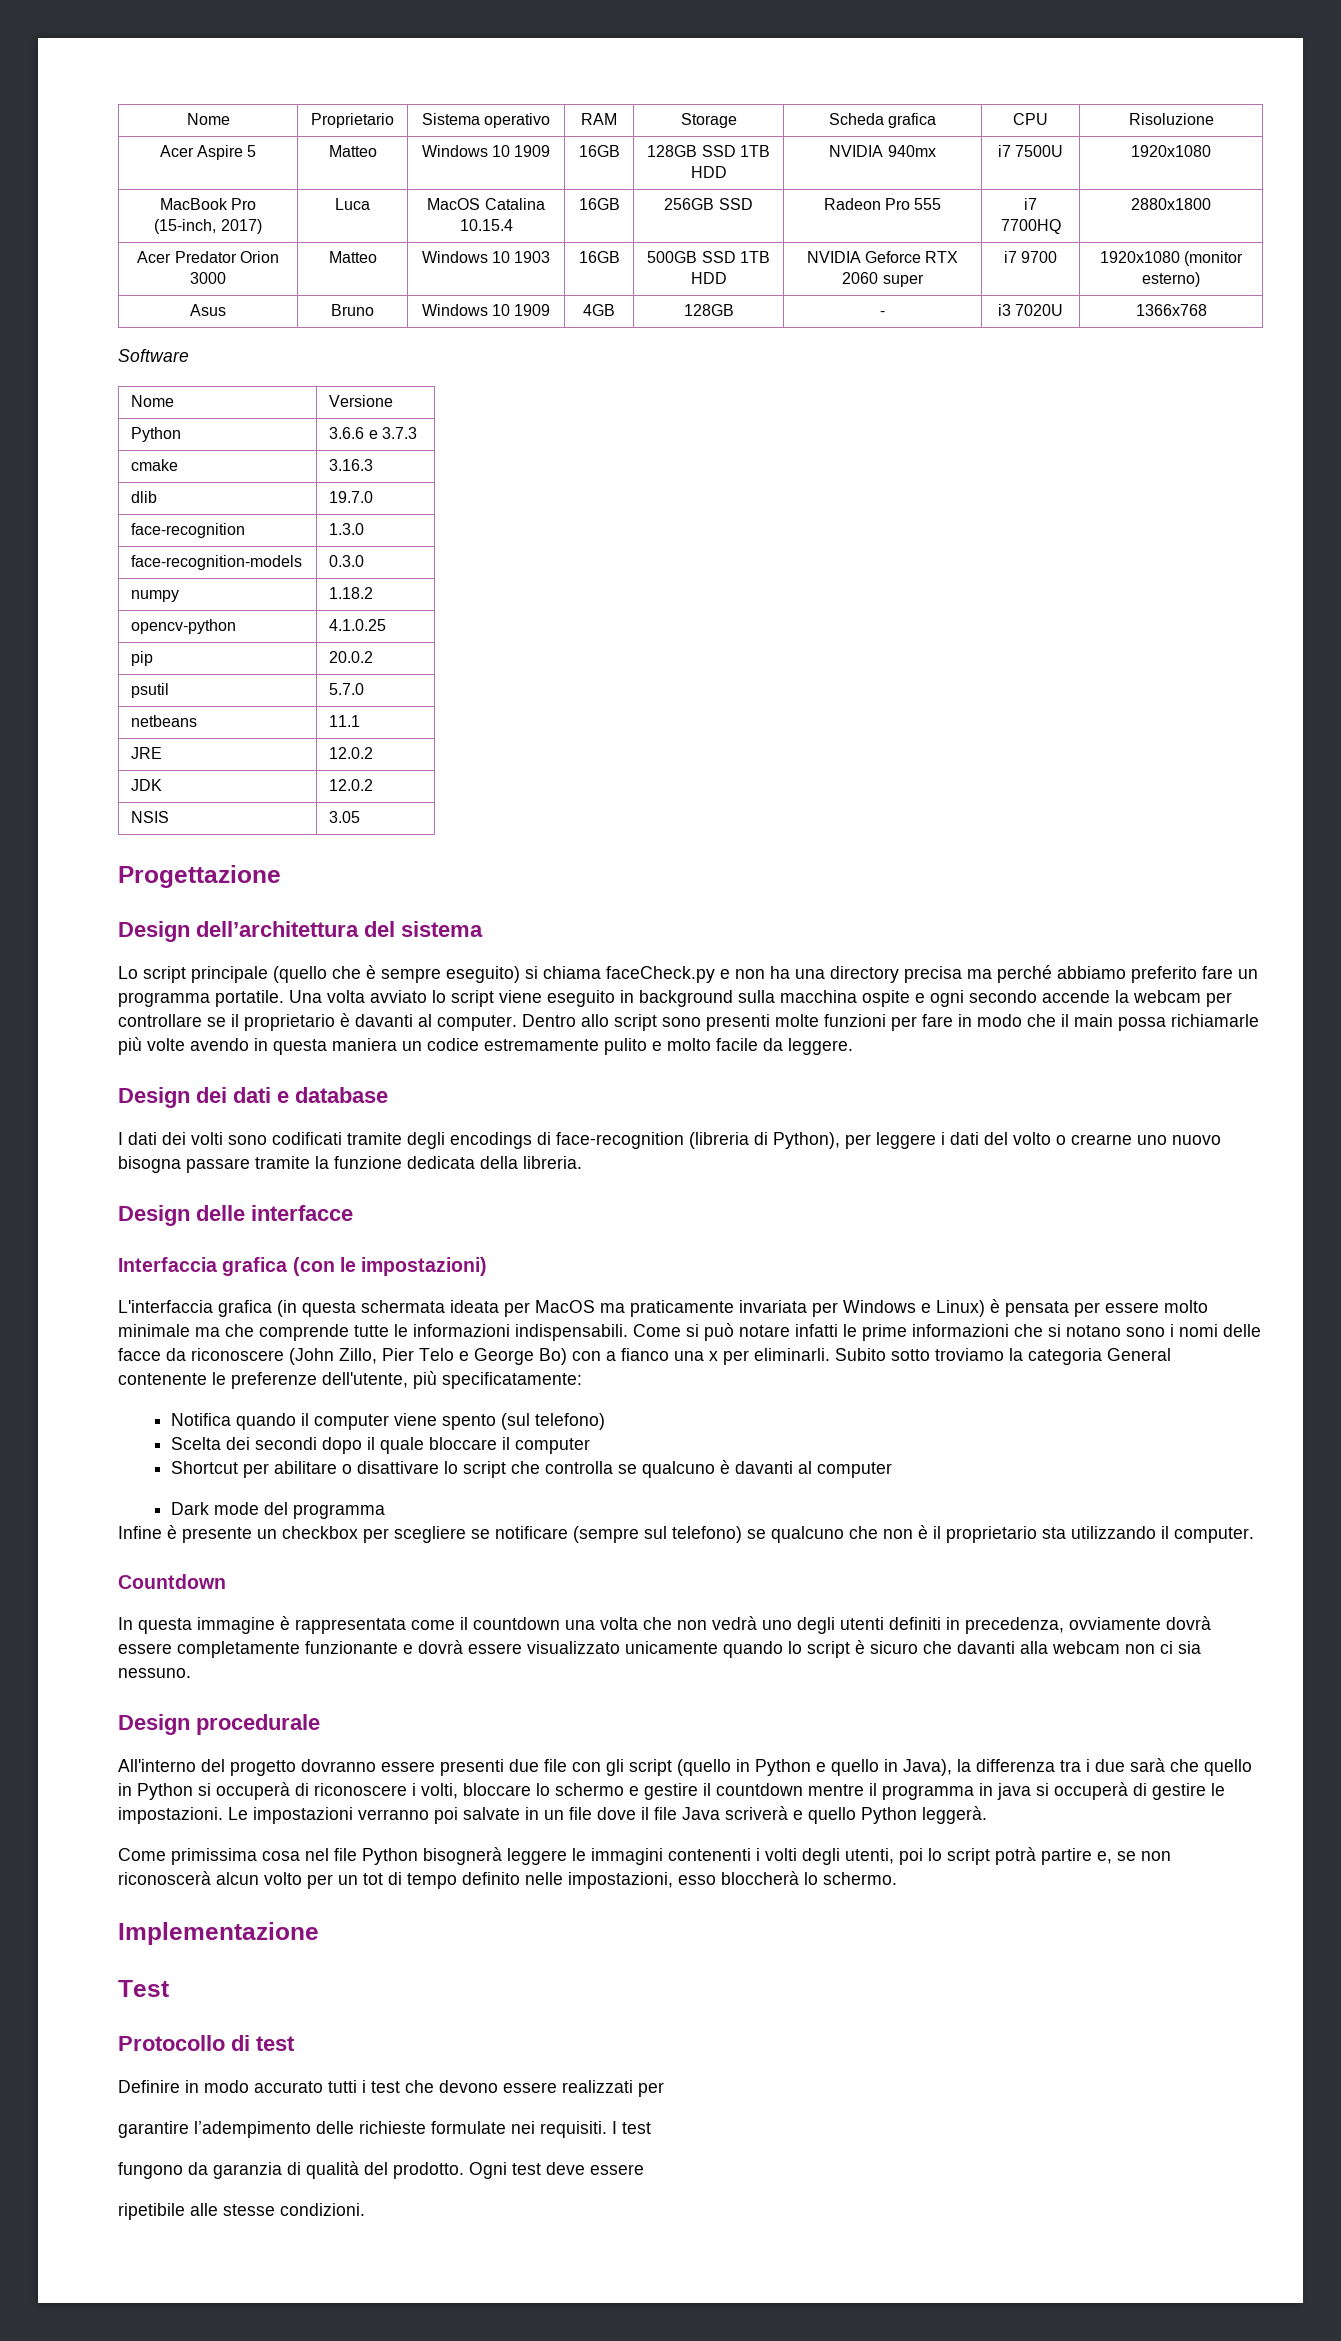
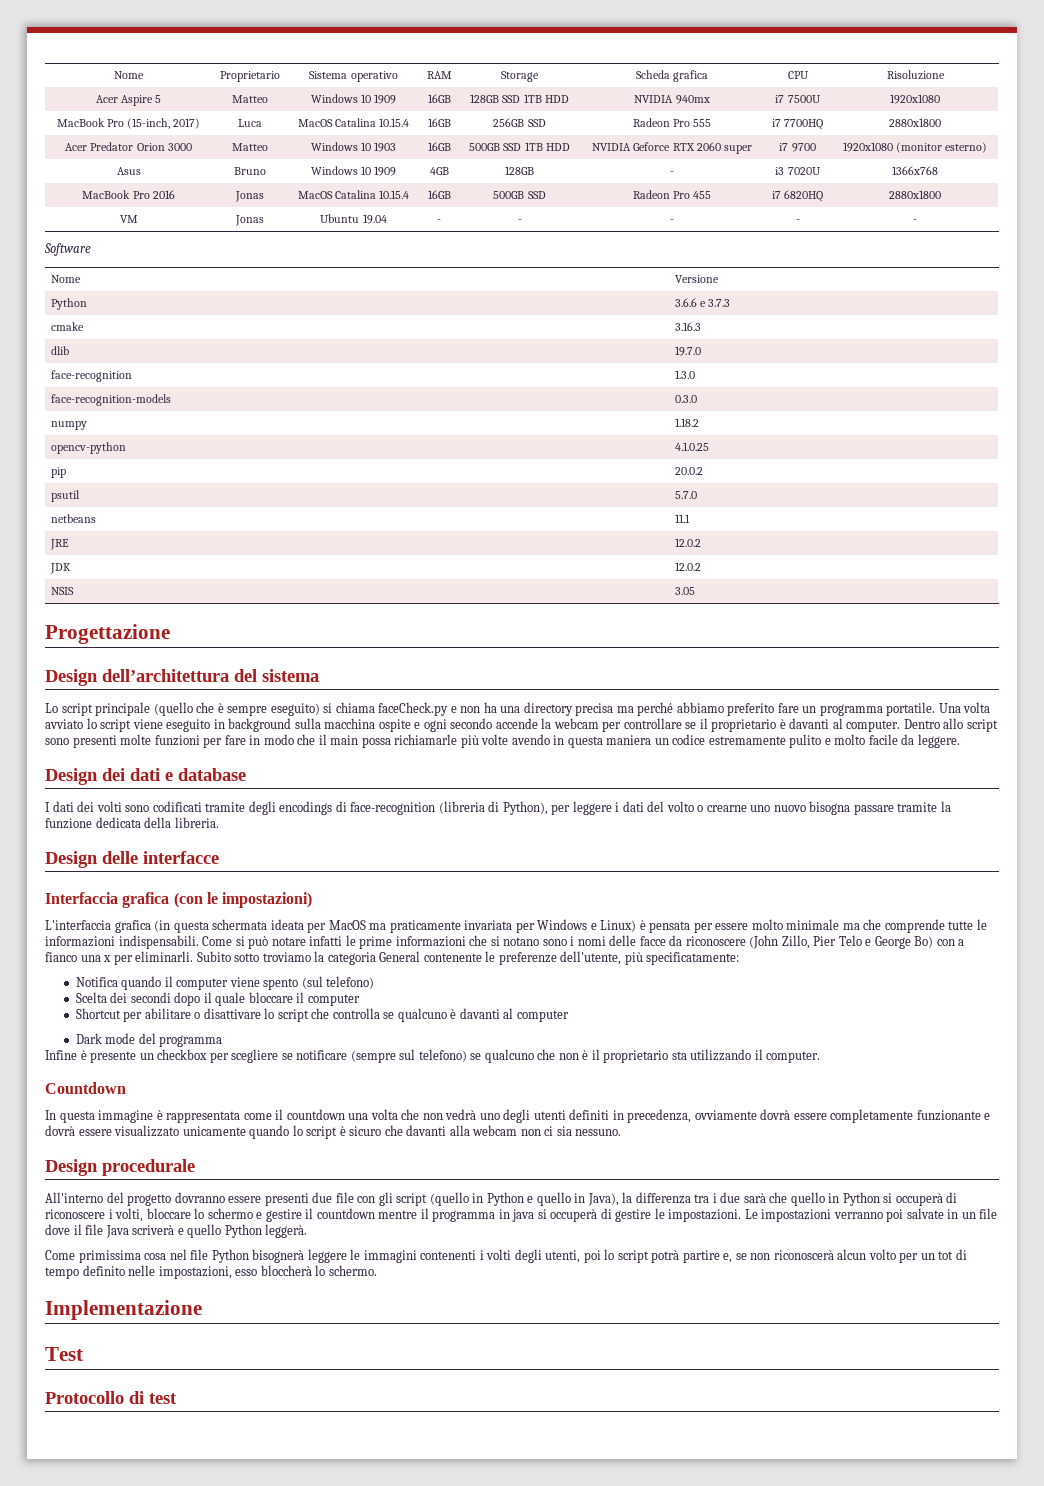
(1207, 310) none -> [82,190,175,199] [234,191,264,202] [297,190,410,199] [427,190,451,199] [493,191,546,199] [632,190,712,199] [771,190,824,202] [889,190,941,199] [119,215,138,223] [234,215,264,226] [320,214,387,224] [437,219,441,223] [517,219,522,223] [670,219,674,223] [795,219,800,223] [913,219,917,223] // MacBook Pro 2016 | Jonas | MacOS Catalina 10.15.4 | 16GB | 500GB SSD | Radeon Pro 455 | i7 6820HQ | 2880x1800 // VM | Jonas | Ubuntu 19.04 | - | - | - | - | -
[118,2080,664,2097] [118,2121,651,2138] [118,2161,644,2179] [118,2203,365,2220] // Definire in modo accurato tutti i test che devono essere realizzati per // garantire l’adempimento delle richieste formulate nei requisiti. I test // fungono da garanzia di qualità del prodotto. Ogni test deve essere // ripetibile alle stesse condizioni. -> (177, 1398) none

